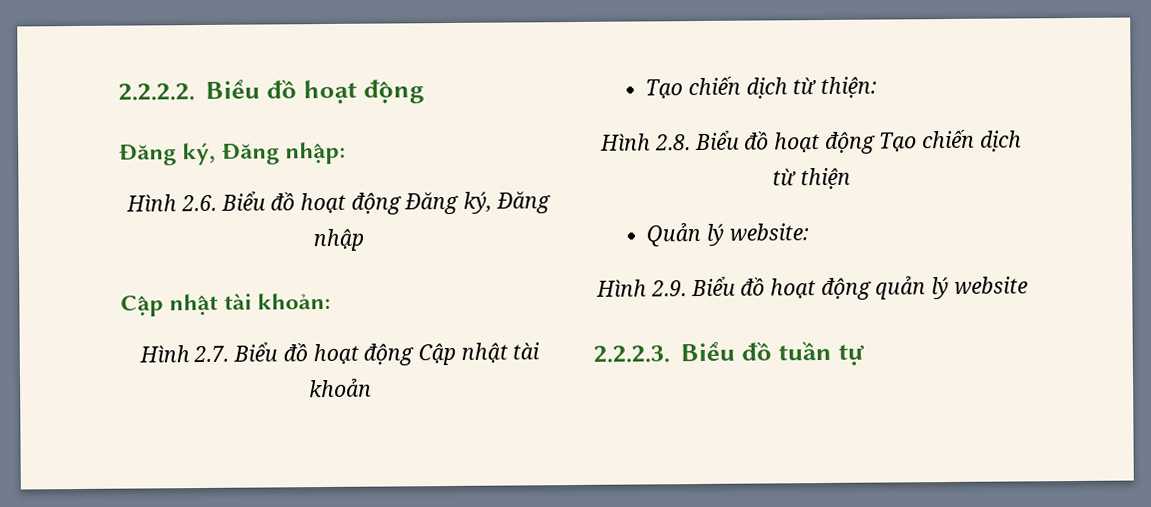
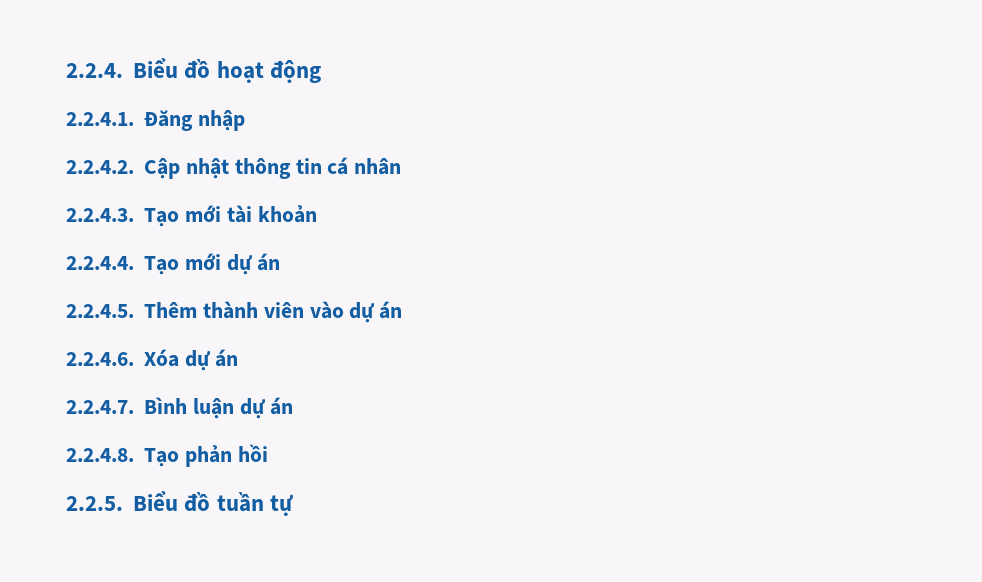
[118,83,195,101] 2.2.2.2. -> [66,63,123,78] 2.2.4.
[119,141,347,166] [126,191,493,215] Đăng ký, Đăng nhập: // Hình 2.6. Biểu đồ hoạt động Đăng ký, -> [66,112,134,126] 2.2.4.1.
[120,292,332,317] [138,342,541,366] [309,378,372,398] [645,76,877,99] [600,129,1022,155] [772,167,851,190] [646,222,809,247] [596,276,1028,301] [593,345,670,363] Cập nhật tài khoản: // Hình 2.7. Biểu đồ hoạt động Cập nhật tài khoản // Tạo chiến dịch từ thiện: // Hình 2.8. Biểu đồ hoạt động Tạo chiến dịch từ thiện // Quản lý website: // Hình 2.9. Biểu đồ hoạt động quản lý website // 2.2.2.3. -> [66,157,402,179] [66,205,317,227] [66,253,280,275] [66,301,403,323] [66,349,238,371] [66,397,293,419] [66,444,268,467] [66,496,123,511] 2.2.4.2. Cập nhật thông tin cá nhân // 2.2.4.3. Tạo mới tài khoản // 2.2.4.4. Tạo mới dự án // 2.2.4.5. Thêm thành viên vào dự án // 2.2.4.6. Xóa dự án // 2.2.4.7. Bình luận dự án // 2.2.4.8. Tạo phản hồi // 2.2.5.

